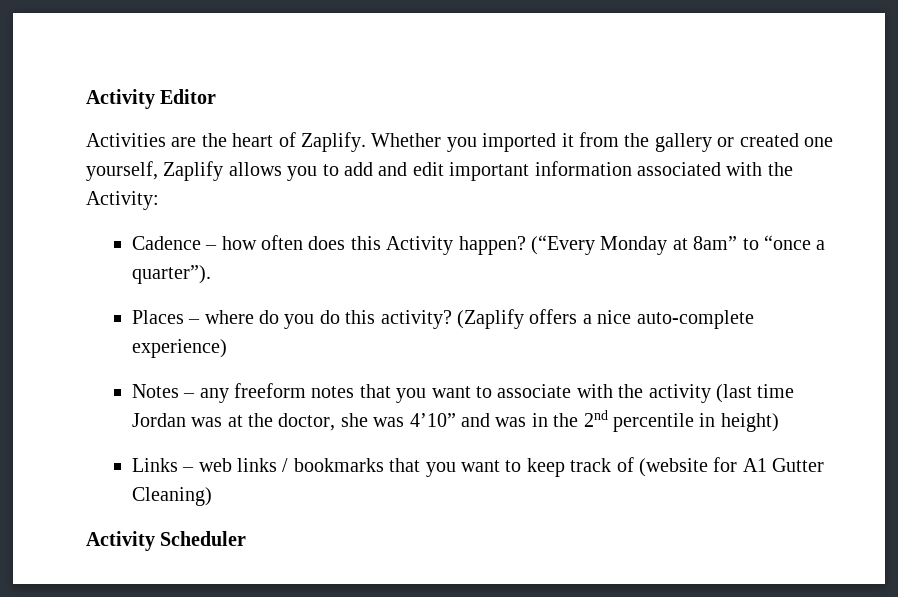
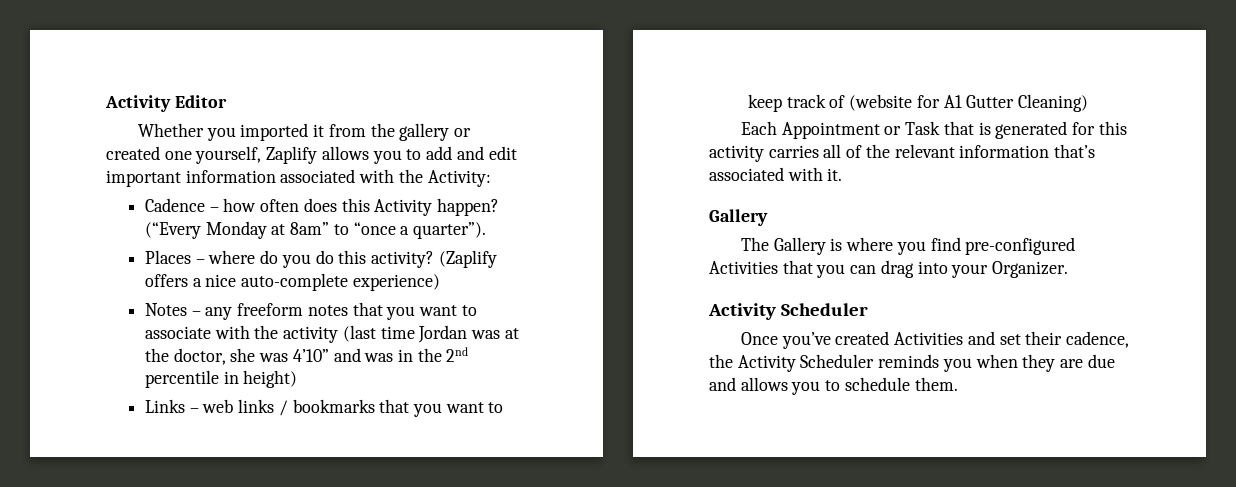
[86,132,366,152] Activities are the heart of Zaplify. -> (227, 101) none
[86,531,247,551] Activity Scheduler -> [740,121,1127,139] [709,144,1096,162] [709,167,843,181] [709,209,768,226] [740,237,1076,255] [709,260,1069,278] [708,303,868,320] [740,331,1129,349] [709,354,1115,372] [709,377,958,395] Each Appointment or Task that is generated for this activity carries all of the relevant information that’s associated with it. // Gallery // The Gallery is where you find pre-configured Activities that you can drag into your Organizer. // Activity Scheduler // Once you’ve created Activities and set their cadence, the Activity Scheduler reminds you when they are due and allows you to schedule them.

